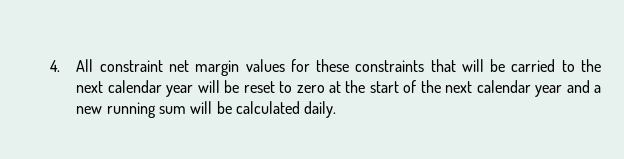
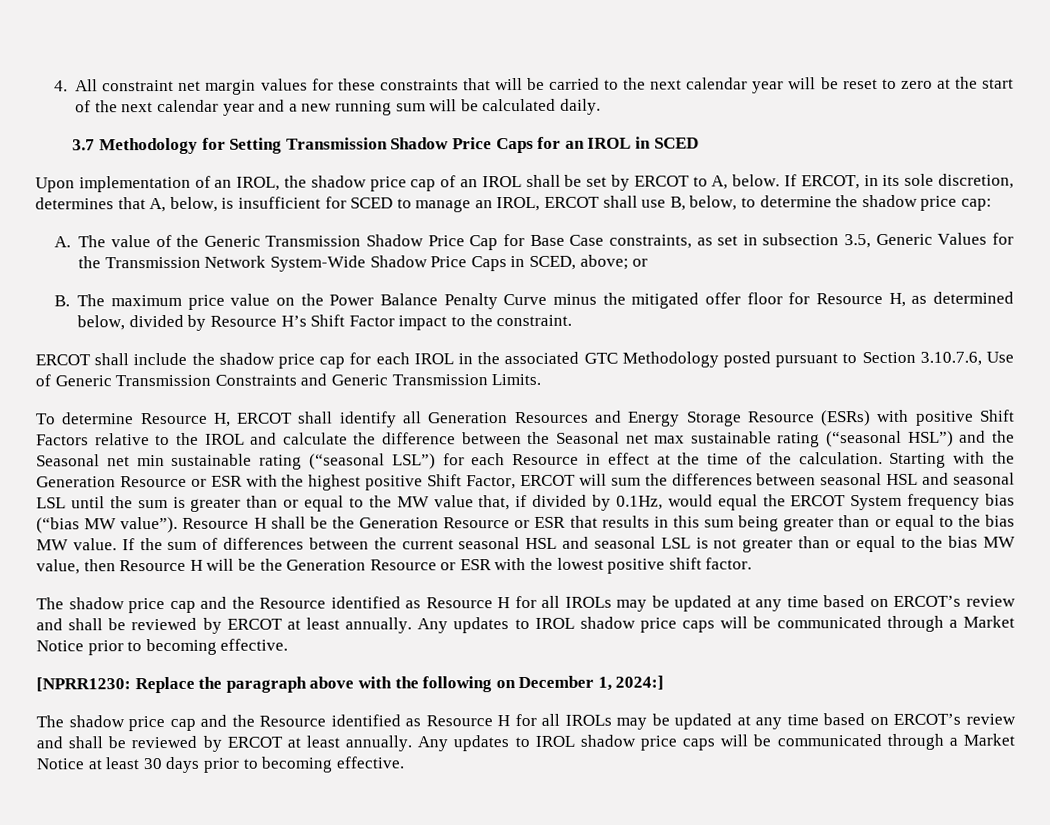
(337, 109) none -> [72,136,699,155] [35,173,1014,193] [35,194,992,213] [53,232,1014,251] [78,254,649,272] [53,291,1014,310] [77,314,573,331] [35,351,1015,369] [35,373,542,387] [36,409,1015,428] [36,430,1016,448] [36,451,1015,470] [36,472,1016,491] [36,493,1015,512] [36,514,1015,534] [36,535,1017,553] [36,557,753,575] [36,595,1016,614] [36,615,1015,634] [36,638,289,656] [36,675,665,694] [36,713,1016,732] [36,733,1015,752] [36,756,404,774] // 3.7 Methodology for Setting Transmission Shadow Price Caps for an IROL in SCED // Upon implementation of an IROL, the shadow price cap of an IROL shall be set by ERCOT to A, below. If ERCOT, in its sole discretion, determines that A, below, is insufficient for SCED to manage an IROL, ERCOT shall use B, below, to determine the shadow price cap: // A. The value of the Generic Transmission Shadow Price Cap for Base Case constraints, as set in subsection 3.5, Generic Values for the Transmission Network System-Wide Shadow Price Caps in SCED, above; or // B. The maximum price value on the Power Balance Penalty Curve minus the mitigated offer floor for Resource H, as determined below, divided by Resource H’s Shift Factor impact to the constraint. // ERCOT shall include the shadow price cap for each IROL in the associated GTC Methodology posted pursuant to Section 3.10.7.6, Use of Generic Transmission Constraints and Generic Transmission Limits. // To determine Resource H, ERCOT shall identify all Generation Resources and Energy Storage Resource (ESRs) with positive Shift Factors relative to the IROL and calculate the difference between the Seasonal net max sustainable rating (“seasonal HSL”) and the Seasonal net min sustainable rating (“seasonal LSL”) for each Resource in effect at the time of the calculation. Starting with the Generation Resource or ESR with the highest positive Shift Factor, ERCOT will sum the differences between seasonal HSL and seasonal LSL until the sum is greater than or equal to the MW value that, if divided by 0.1Hz, would equal the ERCOT System frequency bias (“bias MW value”). Resource H shall be the Generation Resource or ESR that results in this sum being greater than or equal to the bias MW value. If the sum of differences between the current seasonal HSL and seasonal LSL is not greater than or equal to the bias MW value, then Resource H will be the Generation Resource or ESR with the lowest positive shift factor. // The shadow price cap and the Resource identified as Resource H for all IROLs may be updated at any time based on ERCOT’s review and shall be reviewed by ERCOT at least annually. Any updates to IROL shadow price caps will be communicated through a Market Notice prior to becoming effective. // [NPRR1230: Replace the paragraph above with the following on December 1, 2024:] // The shadow price cap and the Resource identified as Resource H for all IROLs may be updated at any time based on ERCOT’s review and shall be reviewed by ERCOT at least annually. Any updates to IROL shadow price caps will be communicated through a Market Notice at least 30 days prior to becoming effective.

